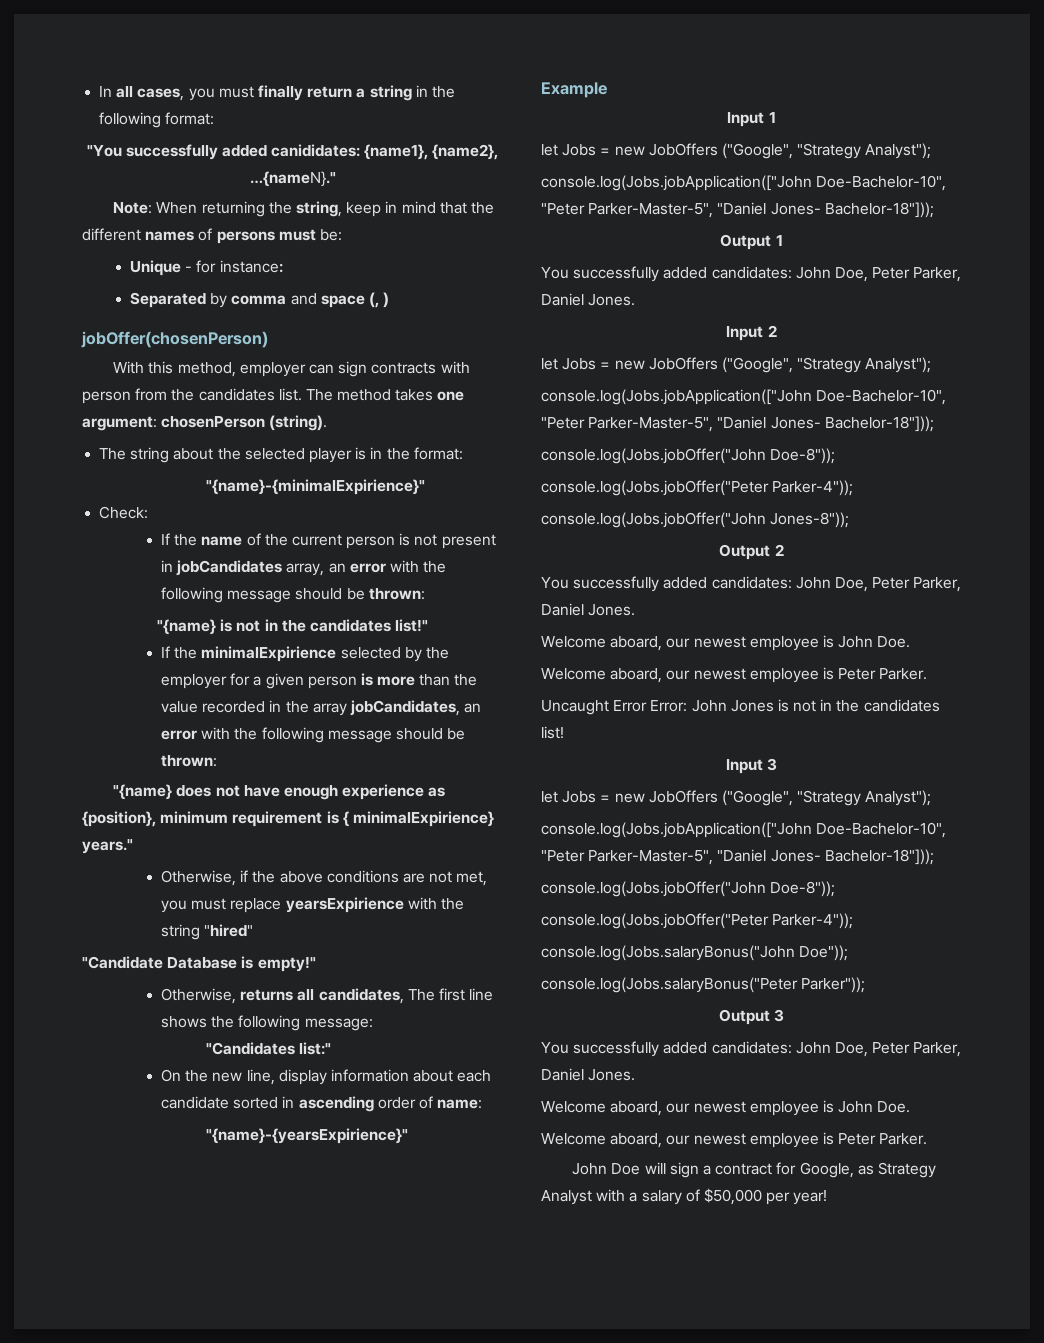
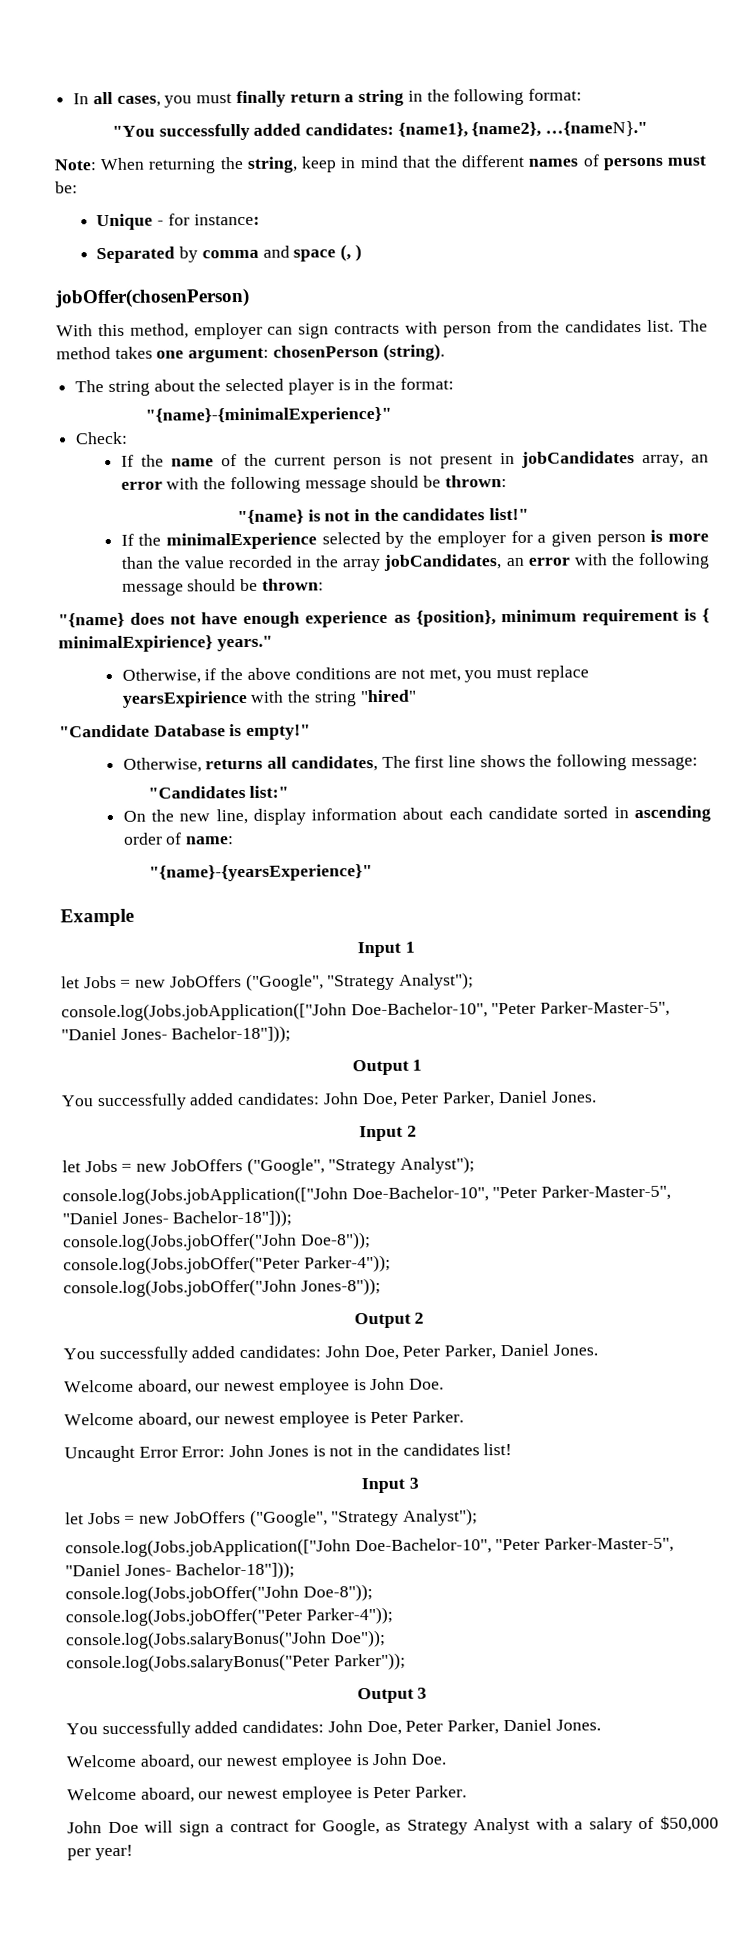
[271,144,361,157] canididates: -> [305,122,394,136] candidates:
[205,479,425,495] "{name}-{minimalExpirience}" -> [144,406,392,425] "{name}-{minimalExperience}"
[201,646,337,662] minimalExpirience -> [166,532,318,550] minimalExperience
[205,1128,408,1144] "{name}-{yearsExpirience}" -> [148,864,373,882] "{name}-{yearsExperience}"

